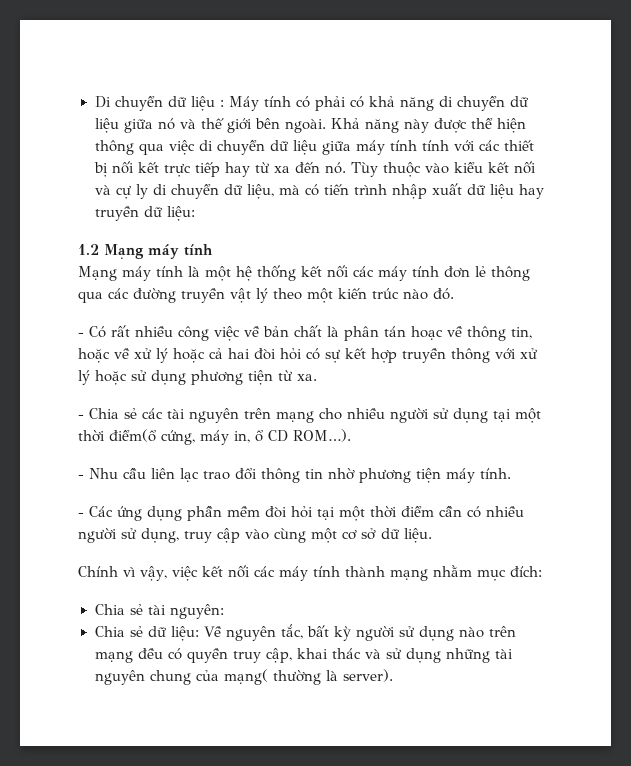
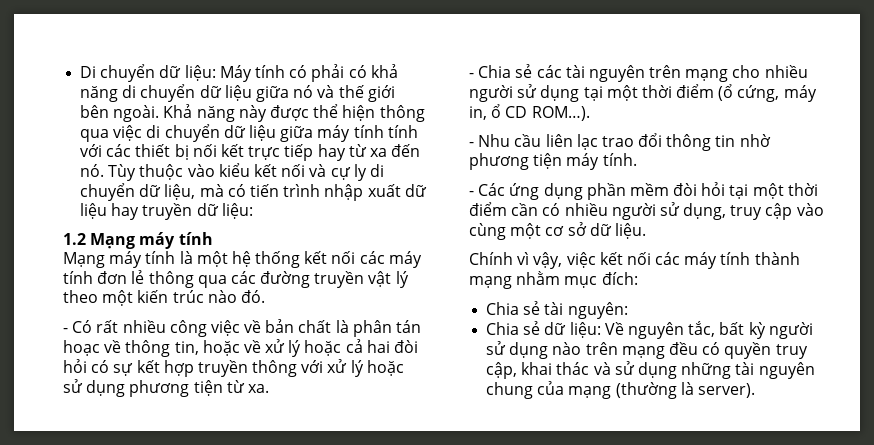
[190,96,224,111] liệu : -> [184,65,216,81] liệu:
[109,429,157,442] điểm(ổ -> [676,84,734,101] điểm (ổ
[223,669,321,685] mạng( thường -> [568,382,677,399] mạng (thường

